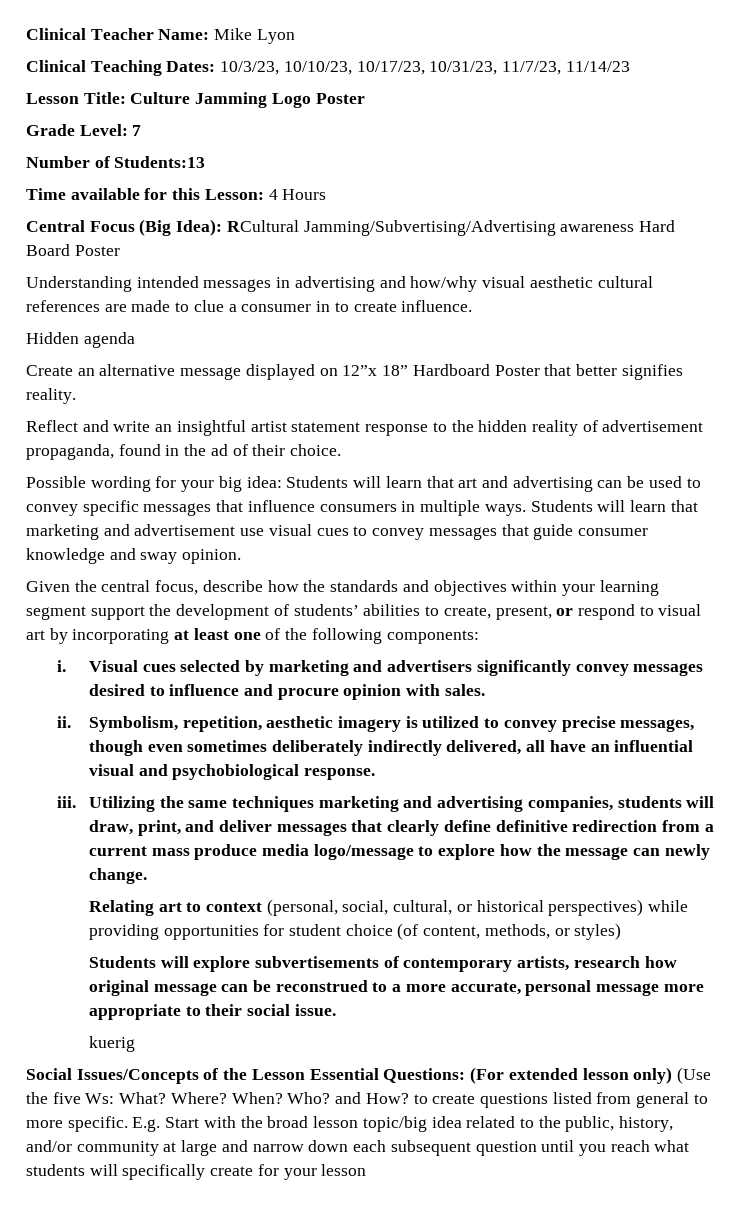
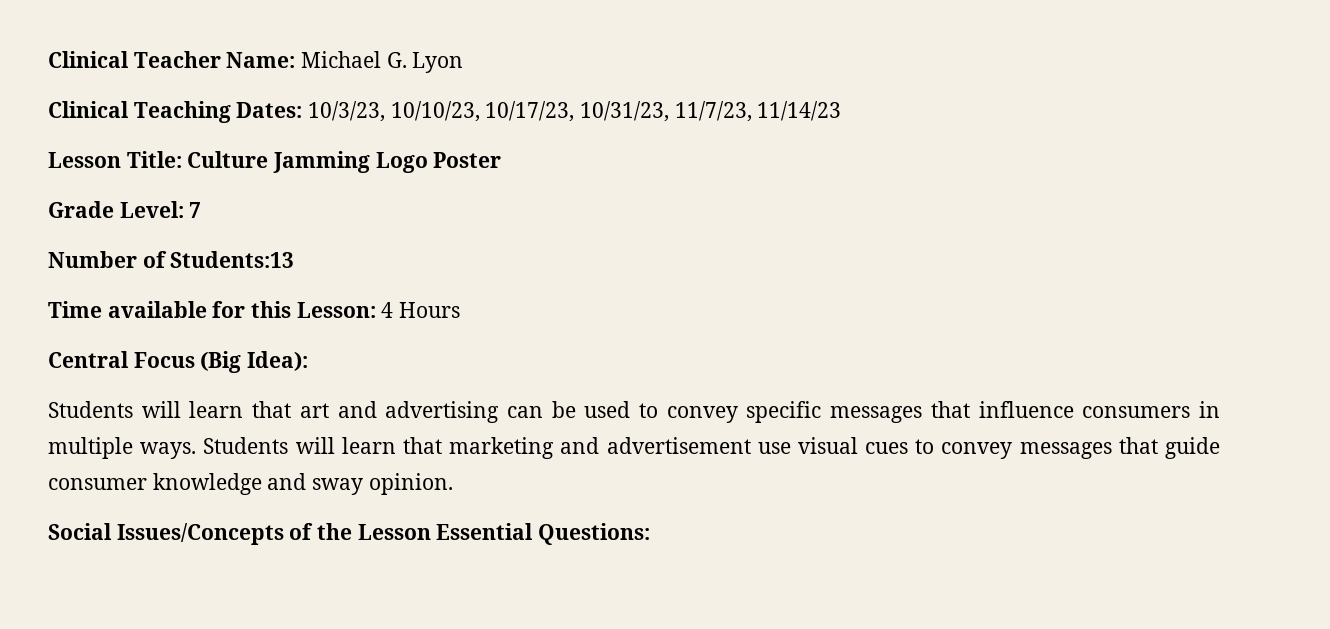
[214,28,253,40] Mike -> [301,51,407,68] Michael G.
[226,220,676,236] [26,244,120,256] [26,276,653,292] [26,300,473,312] [26,332,135,348] [26,364,683,380] [26,388,76,404] [26,420,704,436] [26,444,342,460] [26,476,282,492] RCultural Jamming/Subvertising/Advertising awareness Hard Board Poster // Understanding intended messages in advertising and how/why visual aesthetic cultural references are made to clue a consumer in to create influence. // Hidden agenda // Create an alternative message displayed on 12”x 18” Hardboard Poster that better signifies reality. // Reflect and write an insightful artist statement response to the hidden reality of advertisement propaganda, found in the ad of their choice. // Possible wording for your big idea: -> (309, 361) //
[26,580,659,596] [26,604,702,620] [26,628,479,644] [57,660,704,676] [88,684,485,700] [57,716,695,732] [88,740,694,756] [88,764,375,780] [57,796,715,812] [88,820,714,836] [88,844,710,860] [88,868,147,884] [88,899,689,916] [88,923,622,940] [88,956,677,972] [88,980,704,996] [88,1004,336,1020] [88,1036,135,1052] // Given the central focus, describe how the standards and objectives within your learning segment support the development of students’ abilities to create, present, or respond to visual art by incorporating at least one of the following components: // i. Visual cues selected by marketing and advertisers significantly convey messages desired to influence and procure opinion with sales. // ii. Symbolism, repetition, aesthetic imagery is utilized to convey precise messages, though even sometimes deliberately indirectly delivered, all have an influential visual and psychobiological response. // iii. Utilizing the same techniques marketing and advertising companies, students will draw, print, and deliver messages that clearly define definitive redirection from a current mass produce media logo/message to explore how the message can newly change. // Relating art to context (personal, social, cultural, or historical perspectives) while providing opportunities for student choice (of content, methods, or styles) // Students will explore subvertisements of contemporary artists, research how original message can be reconstrued to a more accurate, personal message more appropriate to their social issue. // kuerig -> (453, 484) none
[470,1067,711,1084] [26,1092,708,1108] [26,1116,674,1132] [26,1140,690,1156] [26,1164,367,1180] (For extended lesson only) (Use the five Ws: What? Where? When? Who? and How? to create questions listed from general to more specific. E.g. Start with the broad lesson topic/big idea related to the public, history, and/or community at large and narrow down each subsequent question until you reach what students will specifically create for your lesson -> (651, 534) none

